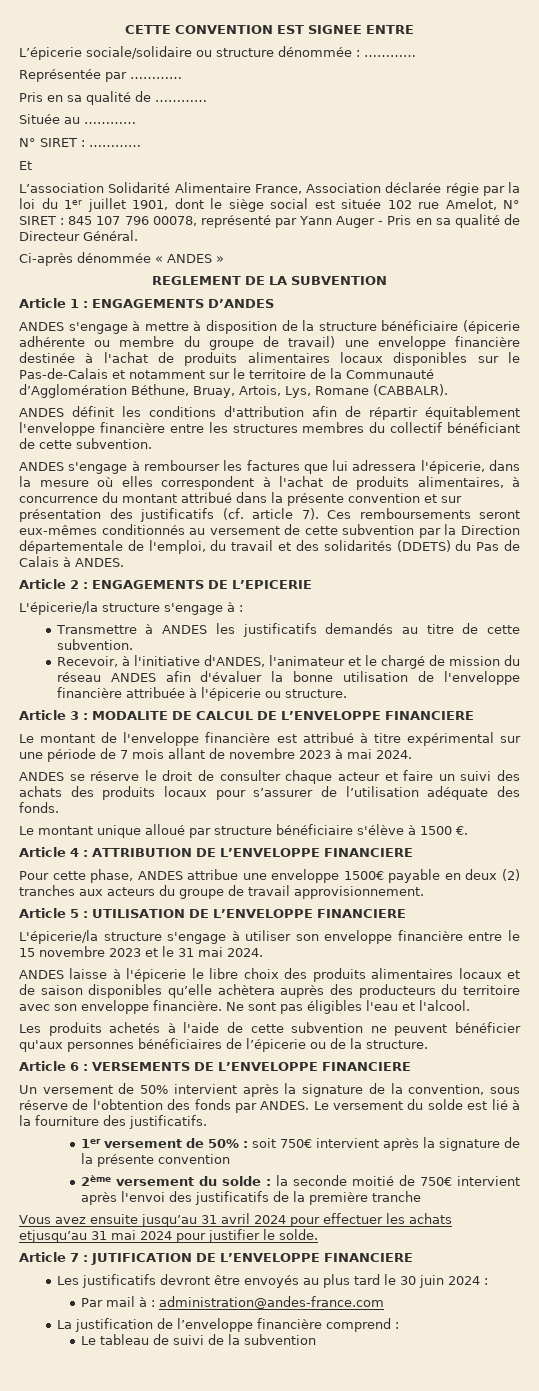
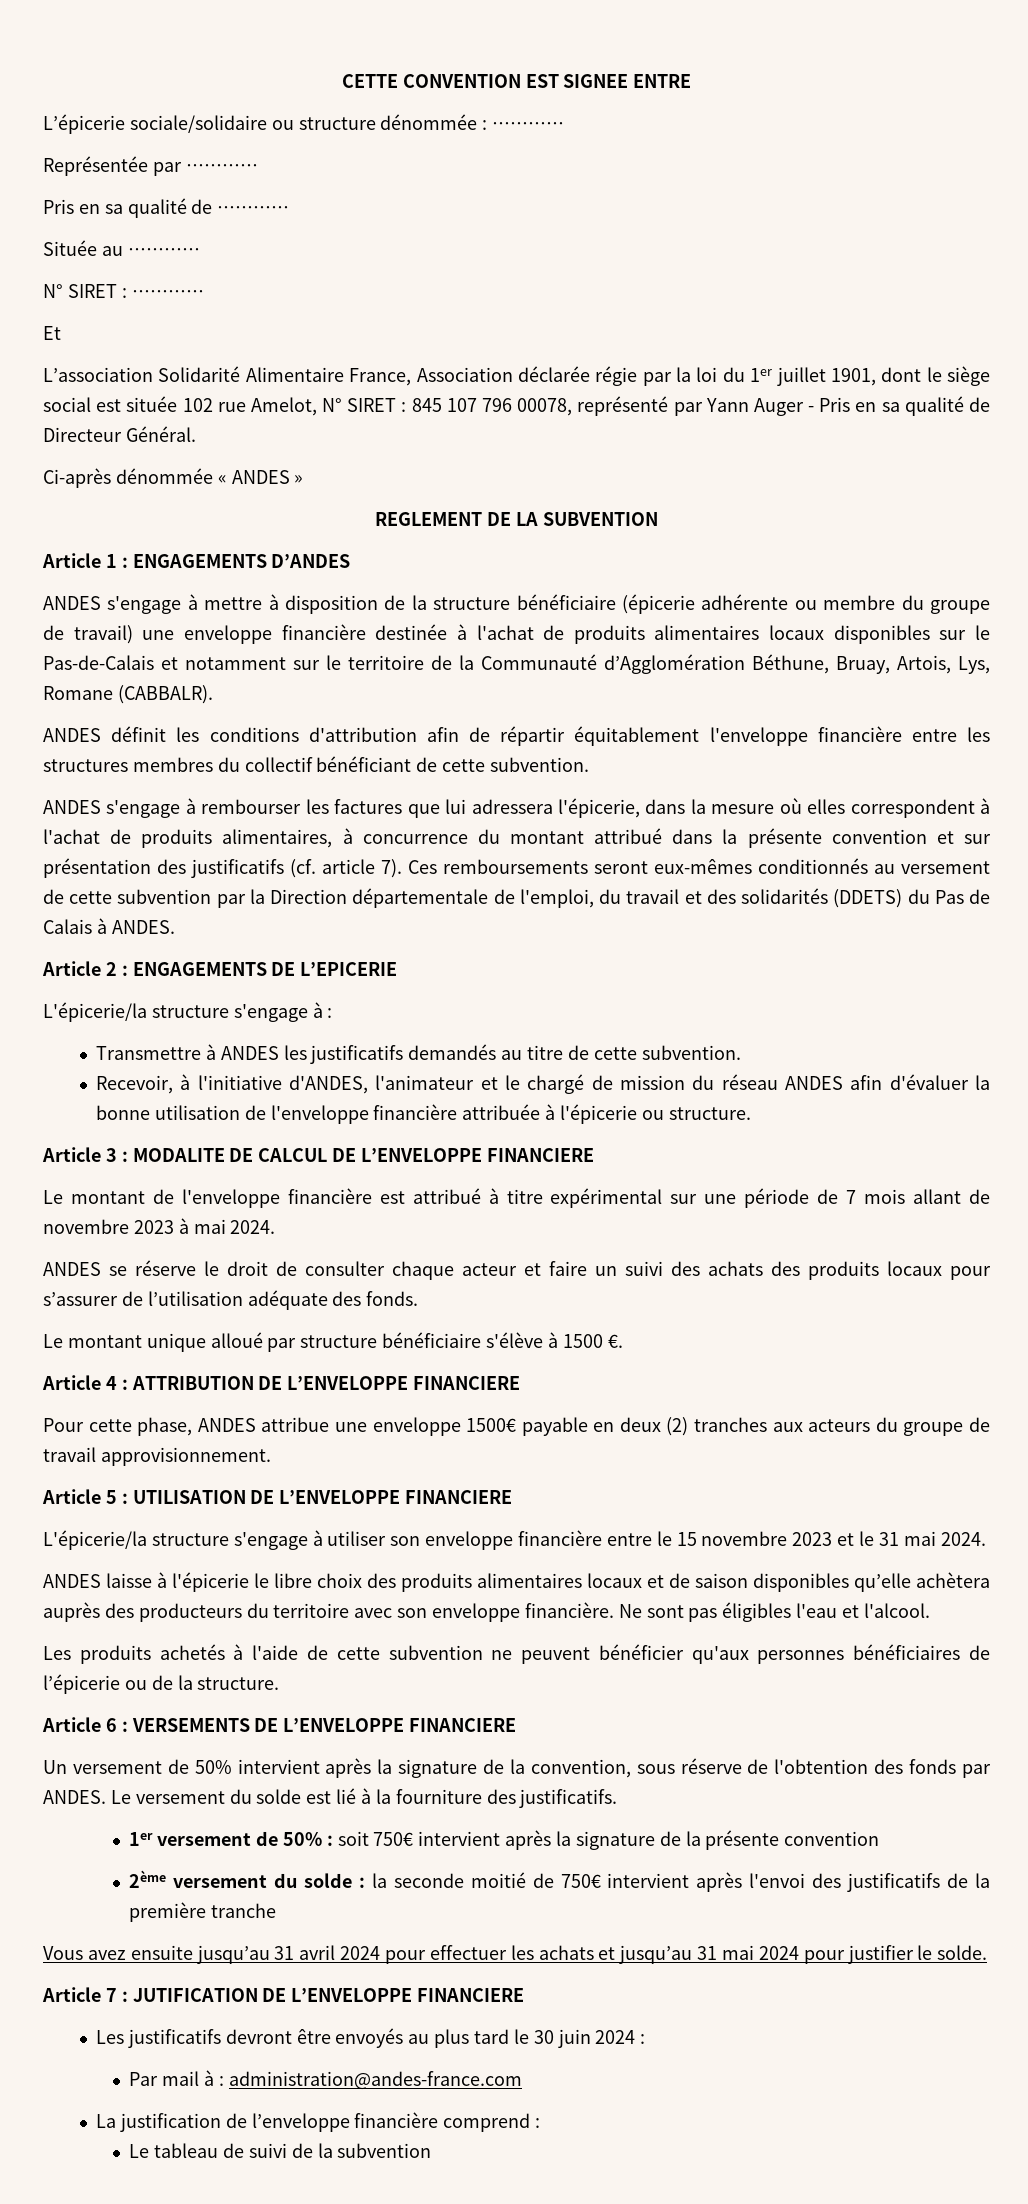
[19,1230,87,1243] etjusqu’au -> [598,1945,693,1964] et jusqu’au

